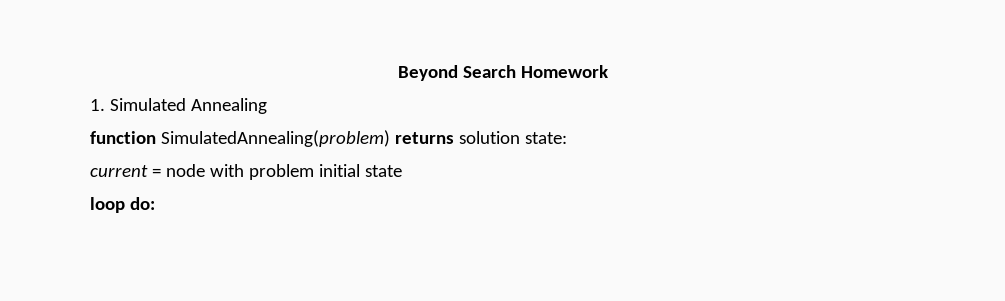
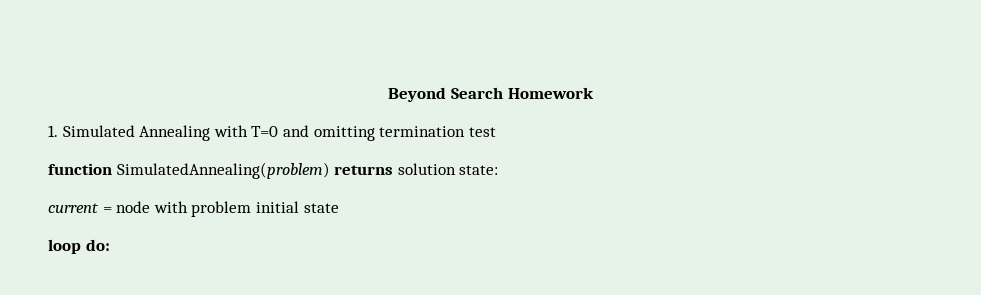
(267, 106) none -> [213,125,496,141] with T=0 and omitting termination test

